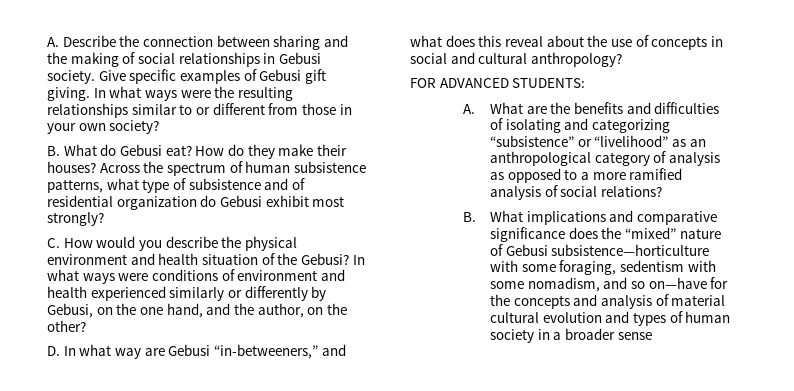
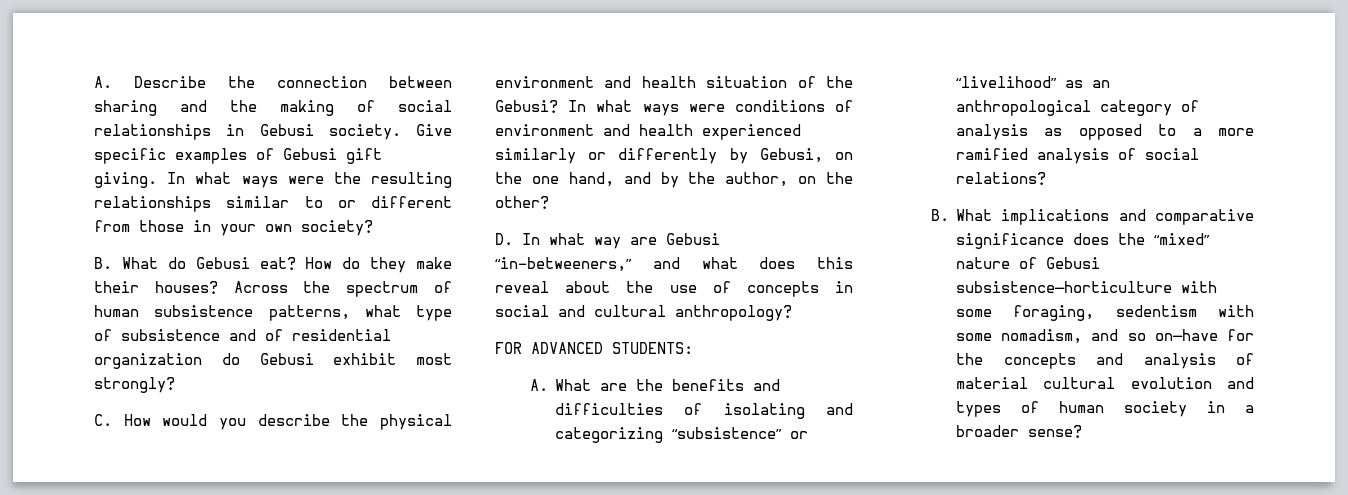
(231, 309) none -> [660,172,679,188] by
[617,332,652,340] sense -> [1028,425,1083,438] sense?

